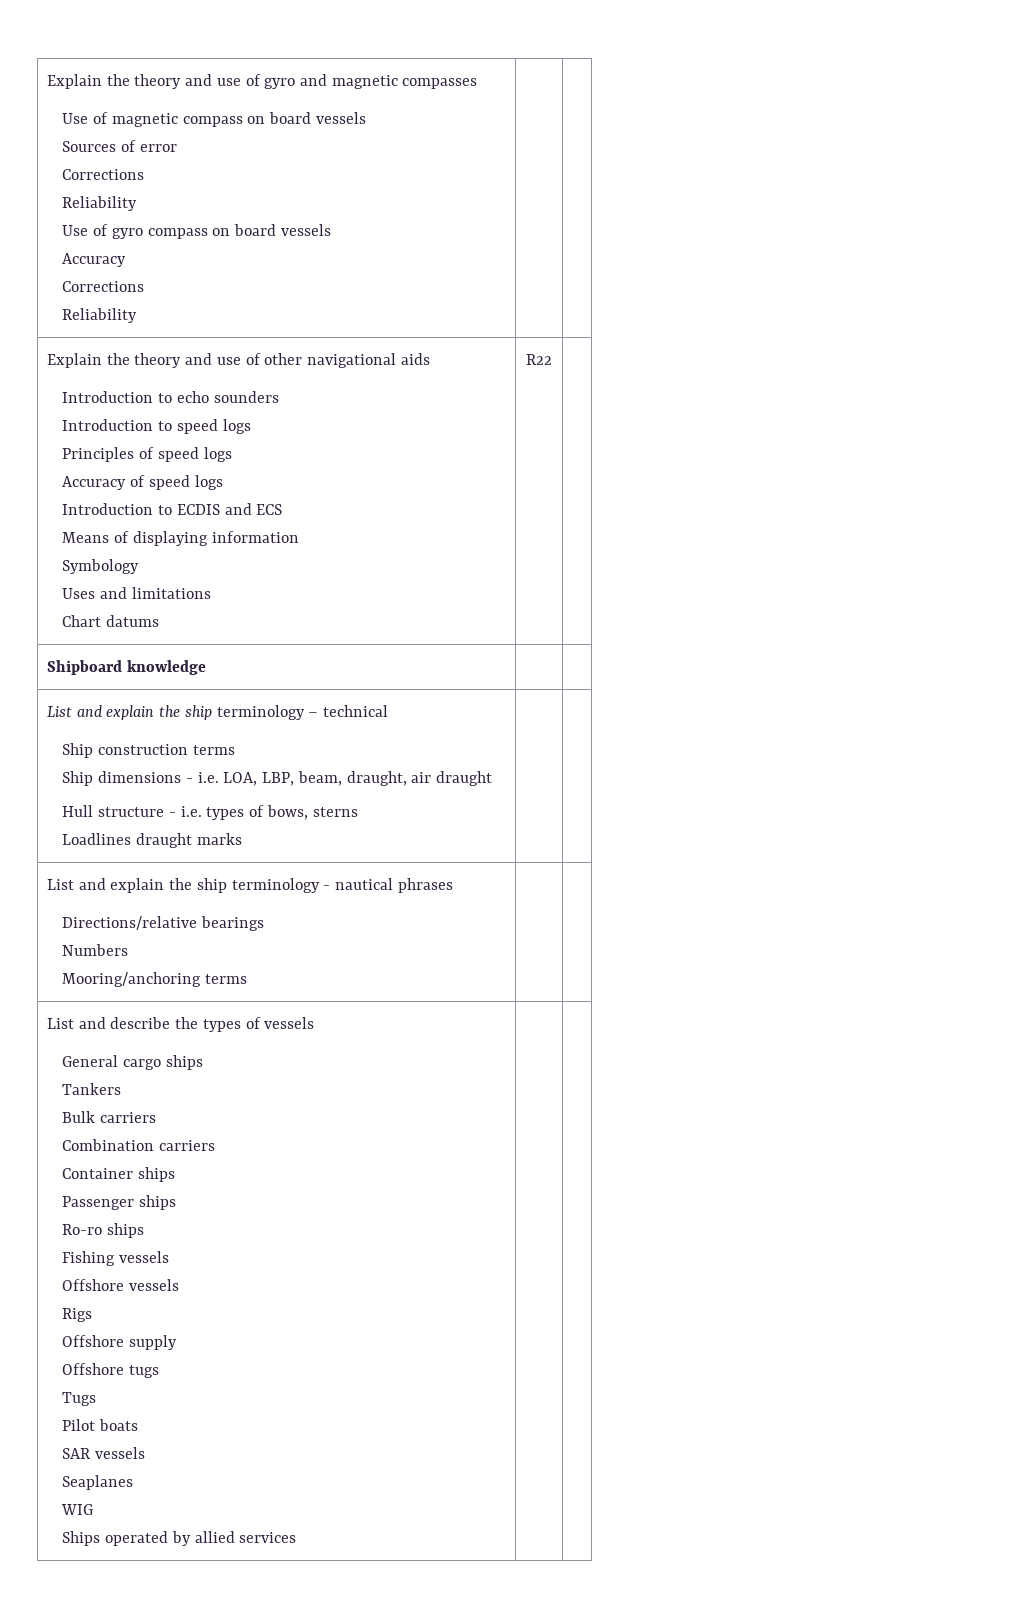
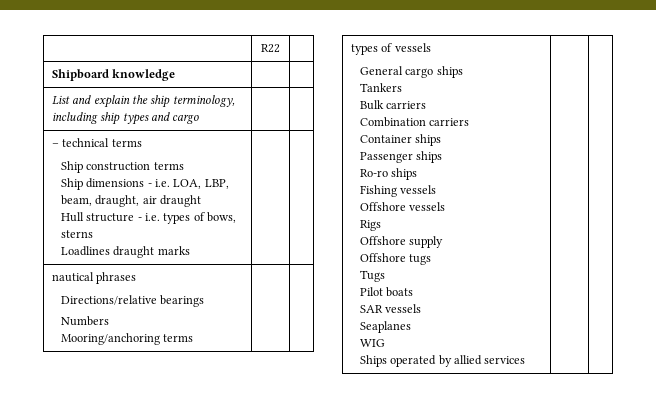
[46,74,478,89] [62,112,366,127] [62,140,177,152] [62,169,145,180] [62,196,138,211] [62,224,331,239] [62,253,127,267] [62,281,145,292] [62,308,138,323] [46,353,430,368] [62,391,279,403] [62,419,251,434] [62,447,232,462] [62,475,223,490] [62,503,283,515] [62,531,299,546] [62,559,140,574] [62,587,211,599] [62,615,160,627] Explain the theory and use of gyro and magnetic compasses // Use of magnetic compass on board vessels // Sources of error // Corrections // Reliability // Use of gyro compass on board vessels // Accuracy // Corrections // Reliability | | // Explain the theory and use of other navigational aids // Introduction to echo sounders // Introduction to speed logs // Principles of speed logs // Accuracy of speed logs // Introduction to ECDIS and ECS // Means of displaying information // Symbology // Uses and limitations // Chart datums -> (261, 48) none
[216,705,305,720] terminology -> [172,95,235,107] [51,112,200,125] terminology, including ship types and cargo | | //
(389, 711) none -> [111,139,142,147] terms
[46,878,331,893] List and explain the ship terminology - -> (190, 250) none
[46,1017,199,1029] List and describe the -> (194, 338) none

